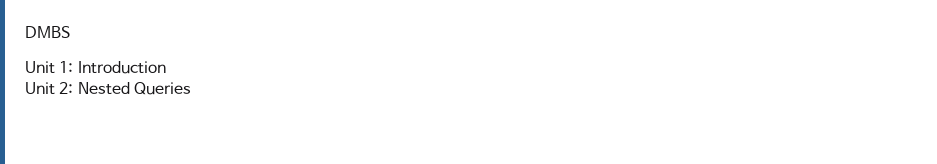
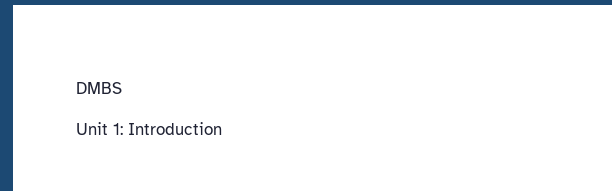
[25,82,191,95] // Unit 2: Nested Queries -> (222, 128) none

